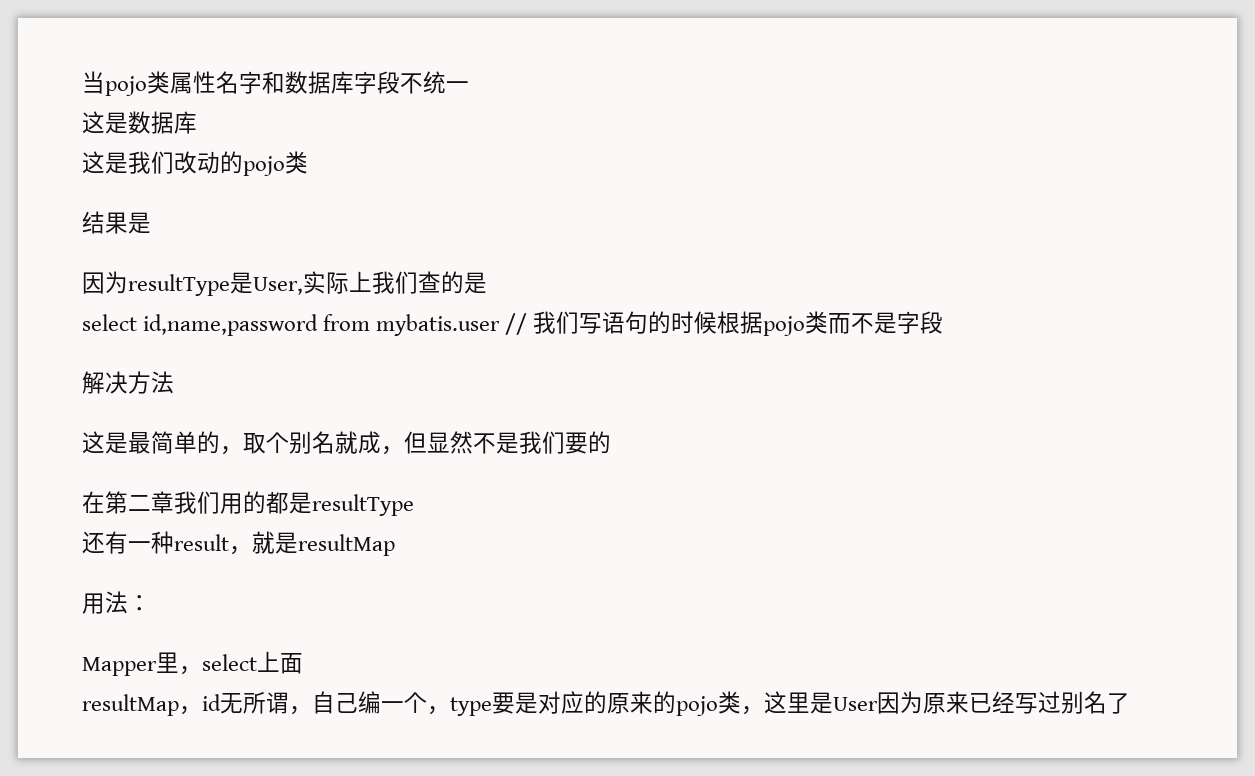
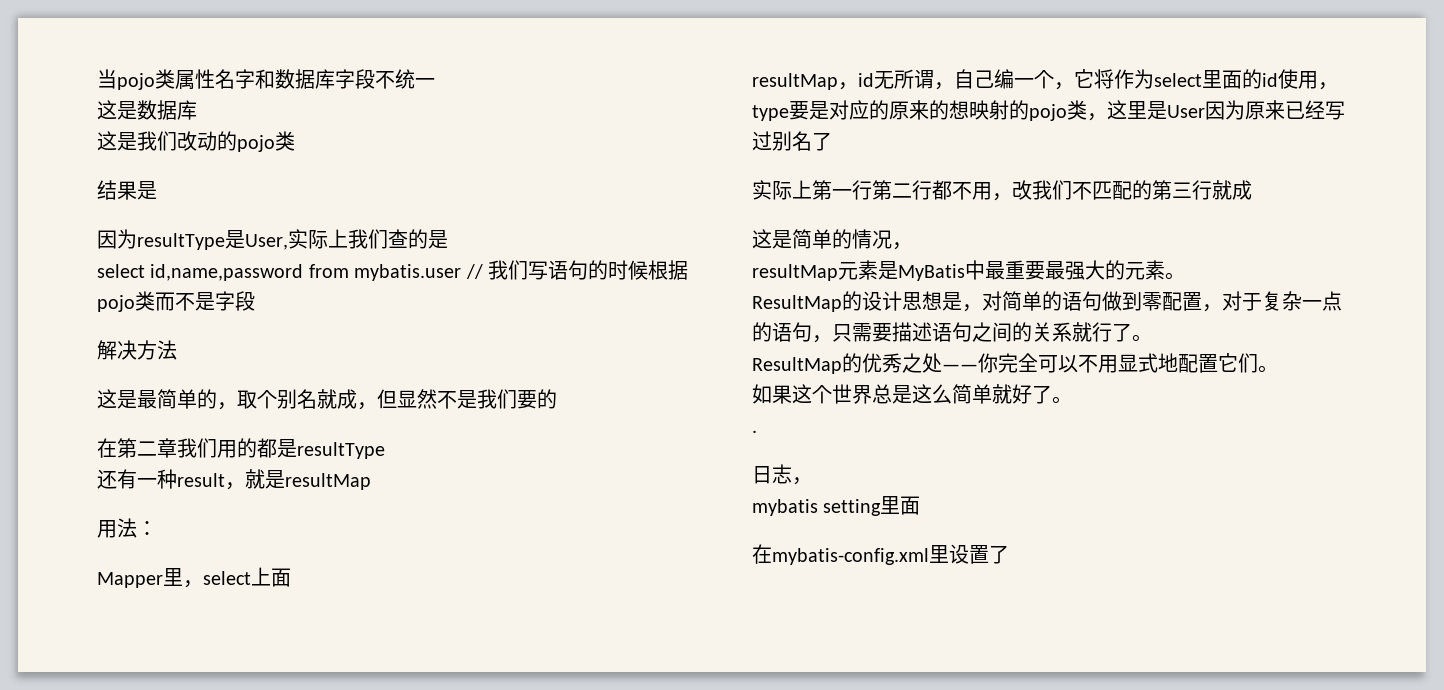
(450, 710) none -> [1074,69,1338,90] 它将作为select里面的id使用，
(676, 702) none -> [949,100,1029,120] 想映射的
(1130, 703) none -> [752,180,1252,201] [752,229,912,250] [752,260,1185,281] [752,291,1342,312] [752,322,1152,343] [752,353,1278,374] [752,384,1072,404] [752,430,757,433] [752,464,812,485] [752,496,921,516] [752,544,1009,565] // 实际上第一行第二行都不用，改我们不匹配的第三行就成 // 这是简单的情况， // resultMap元素是MyBatis中最重要最强大的元素。 // ResultMap的设计思想是，对简单的语句做到零配置，对于复杂一点的语句，只需要描述语句之间的关系就行了。 // ResultMap的优秀之处——你完全可以不用显式地配置它们。 // 如果这个世界总是这么简单就好了。 // . // 日志， // mybatis setting里面 // 在mybatis-config.xml里设置了

